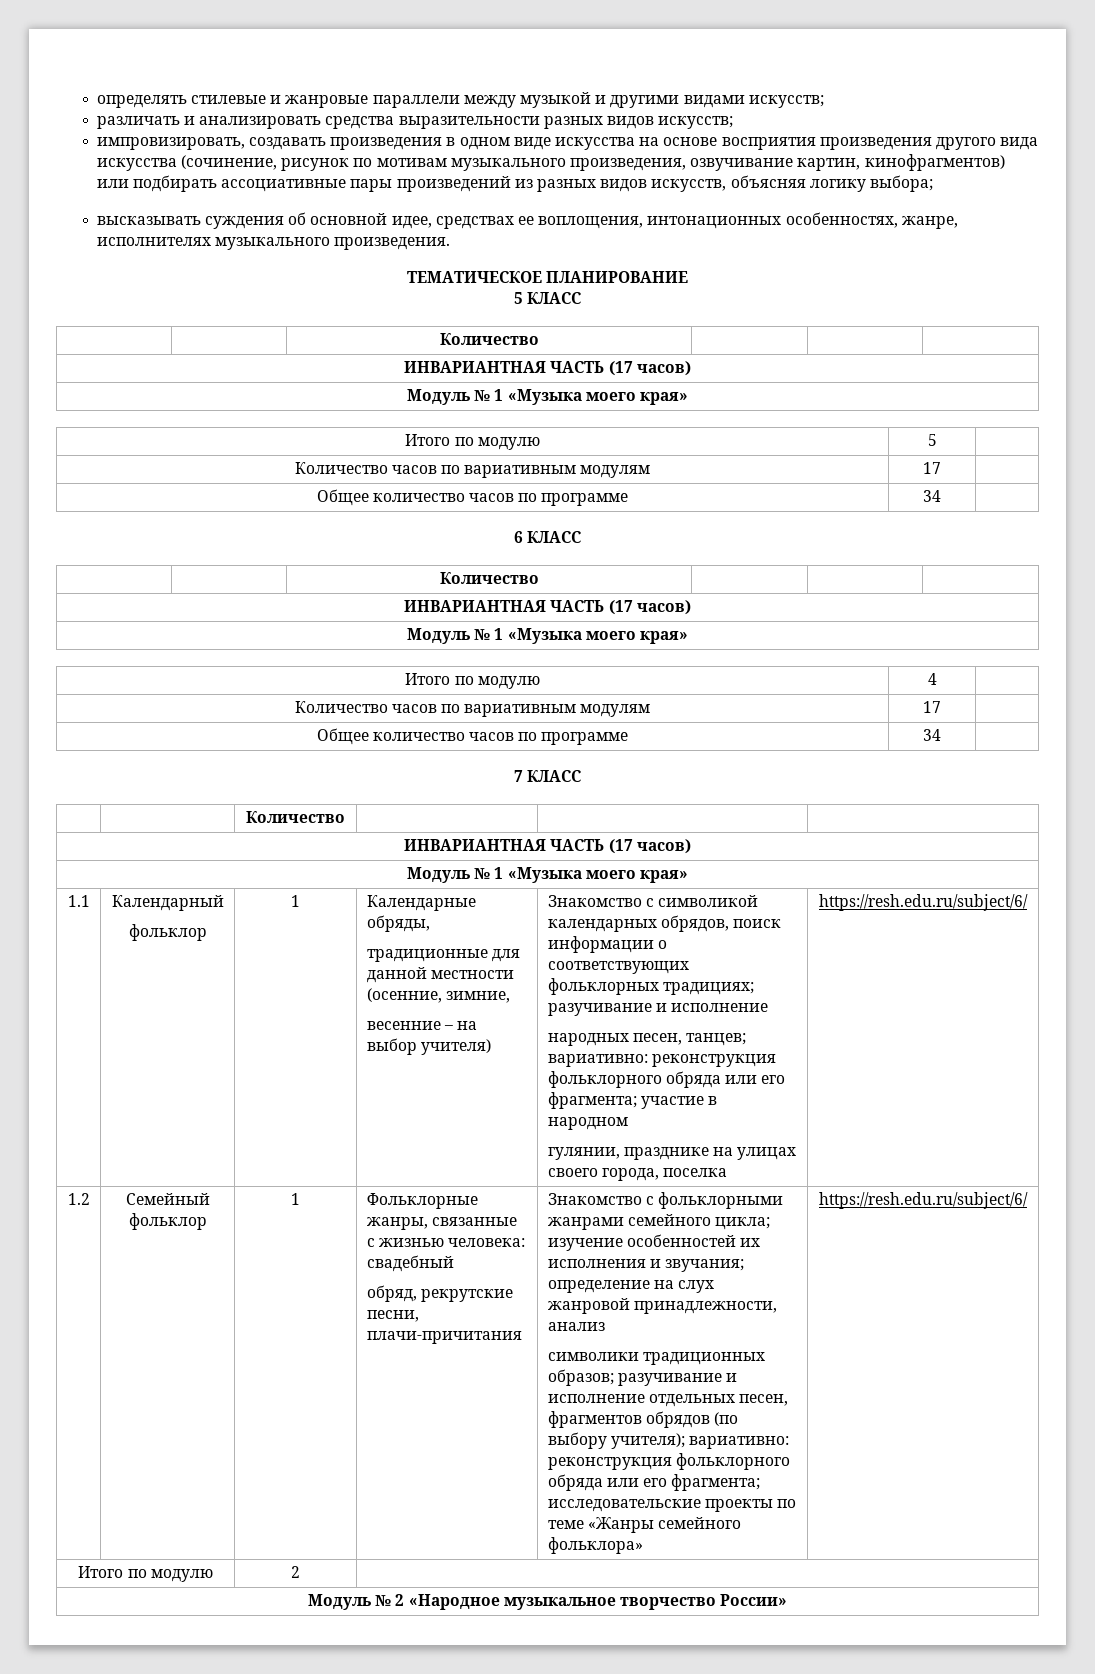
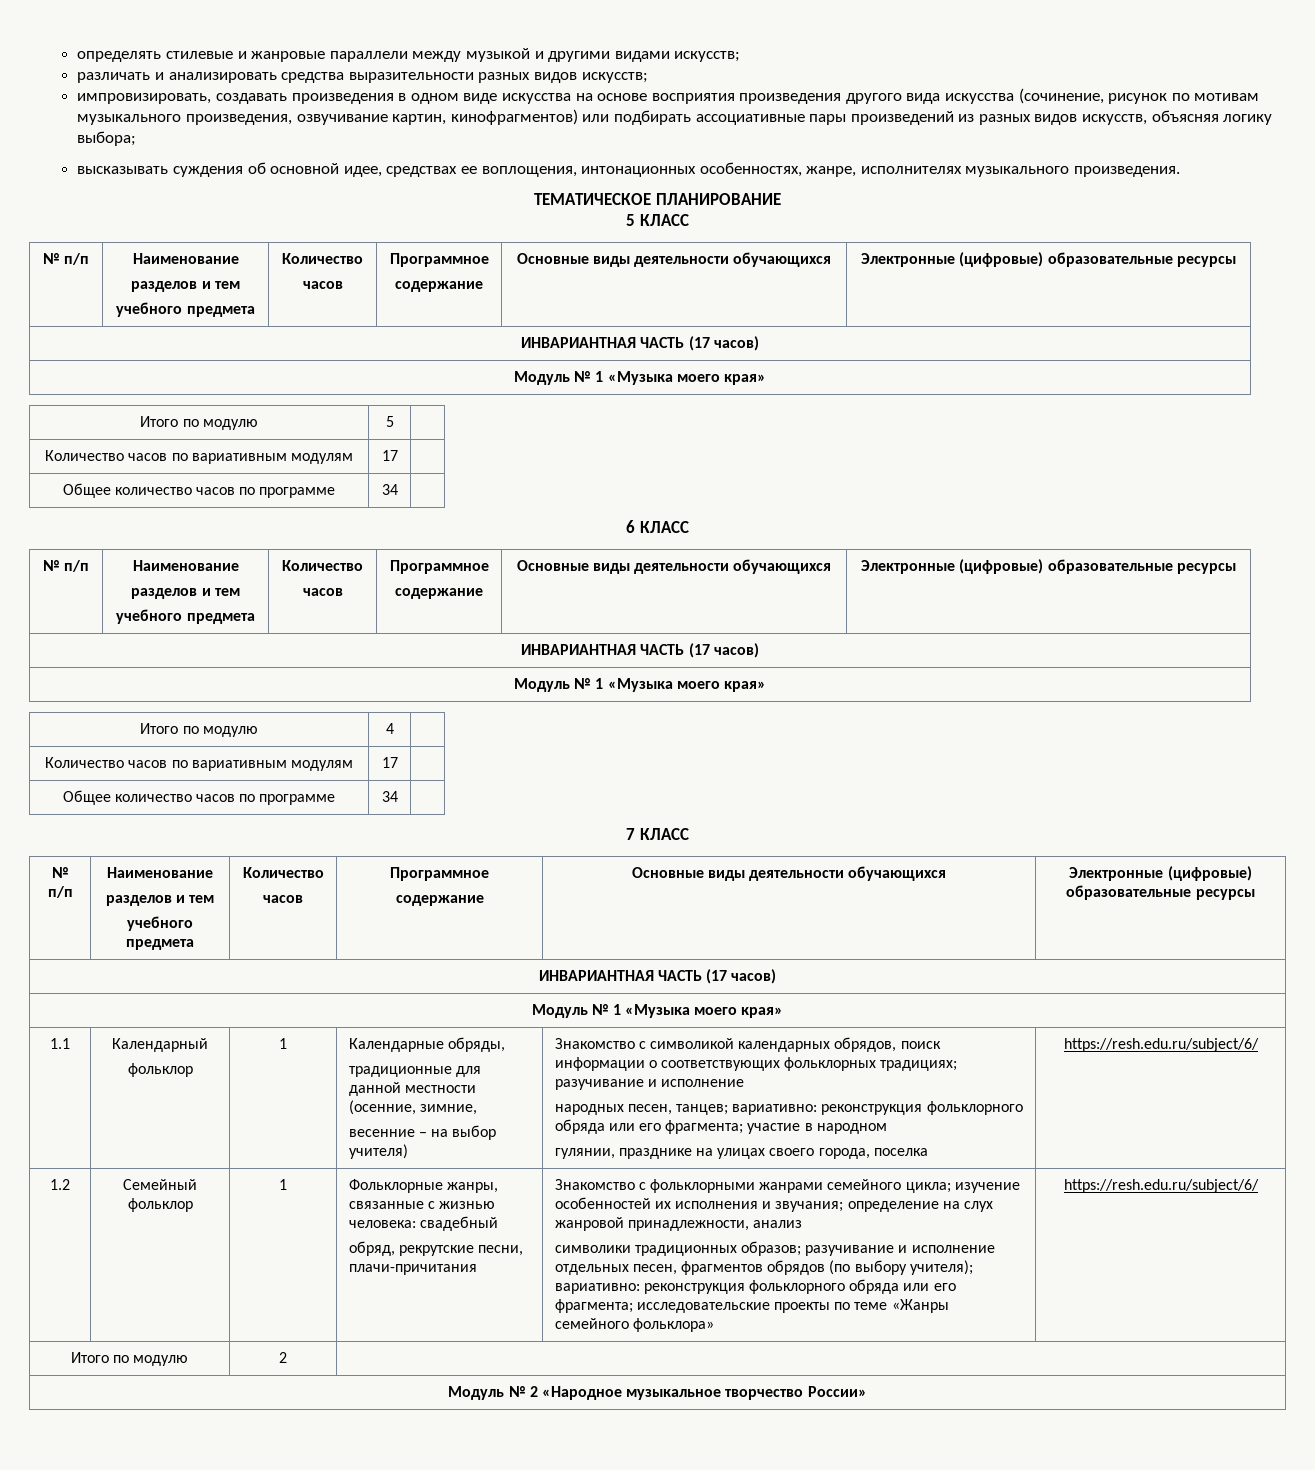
[439,333,539,345] | | Количество | | | -> [42,253,90,265] [132,253,239,264] [131,281,240,292] [116,302,255,317] [282,253,363,264] [302,281,343,289] [389,253,489,267] [395,281,483,292] [516,252,832,267] [861,252,1236,267] № п/п | Наименование // разделов и тем // учебного предмета | Количество // часов | Программное // содержание | Основные виды деятельности обучающихся | Электронные (цифровые) образовательные ресурсы
[439,572,539,584] | | Количество | | | -> [42,560,90,572] [132,560,239,571] [131,588,240,599] [116,609,255,624] [282,560,363,571] [302,588,343,596] [389,560,489,574] [395,588,483,599] [516,559,832,574] [861,559,1236,574] № п/п | Наименование // разделов и тем // учебного предмета | Количество // часов | Программное // содержание | Основные виды деятельности обучающихся | Электронные (цифровые) образовательные ресурсы
[246,811,345,823] | | Количество | | | -> [51,867,69,878] [47,886,73,898] [107,867,213,878] [105,895,215,906] [127,916,193,931] [126,939,194,950] [242,867,324,878] [263,895,303,903] [390,867,489,881] [395,895,484,906] [631,866,947,881] [1069,866,1252,881] [1066,885,1255,900] № п/п | Наименование // разделов и тем // учебного предмета | Количество // часов | Программное // содержание | Основные виды деятельности обучающихся | Электронные (цифровые) образовательные ресурсы

